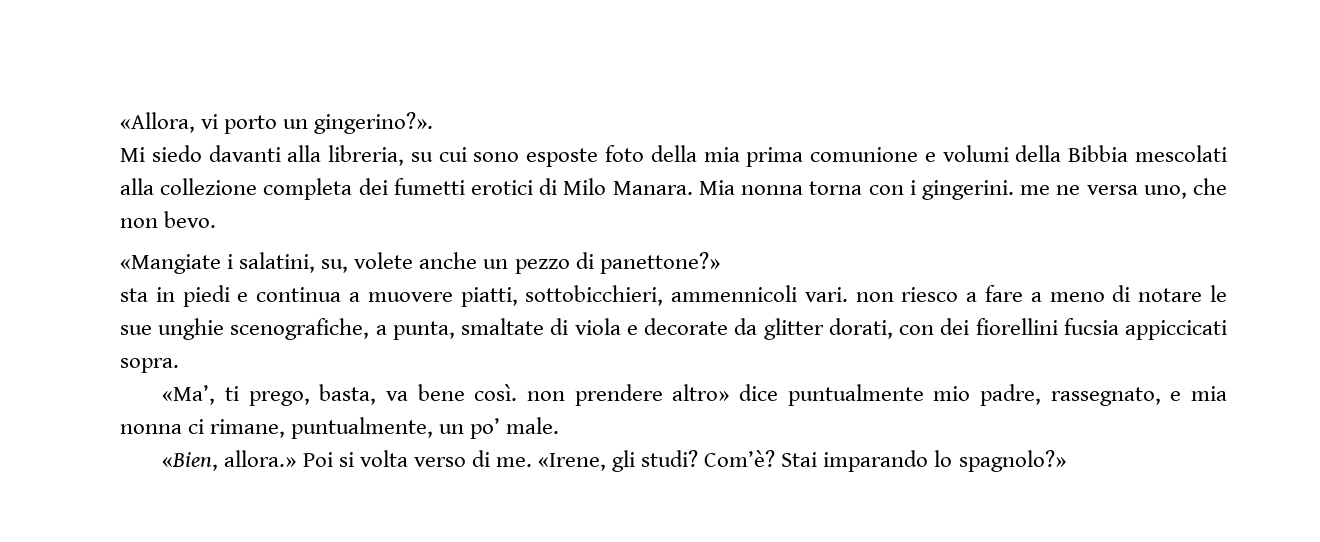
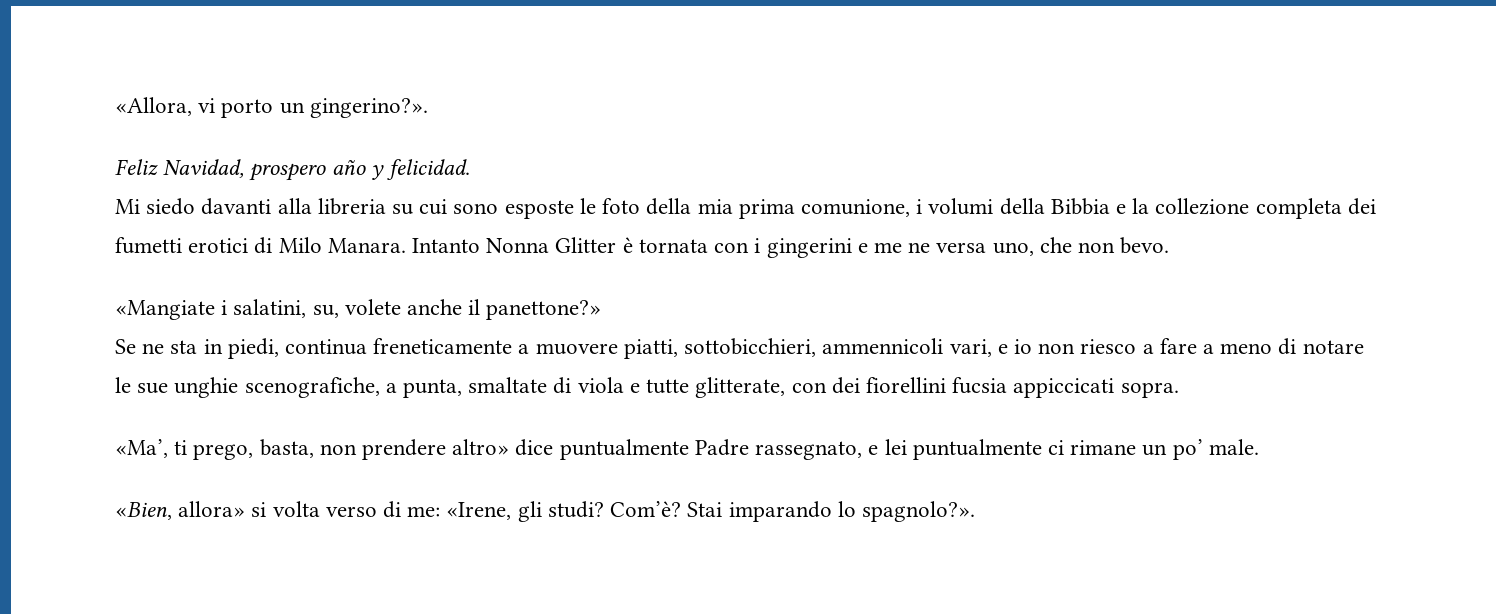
(434, 123) none -> [115,159,471,181] // Feliz Navidad, prospero año y felicidad.
[328,145,405,166] libreria, -> [317,198,386,215] libreria
(599, 157) none -> [579,198,596,214] le
[810,147,936,162] comunione e -> [800,199,923,217] comunione, i
[1134,145,1227,162] [120,178,154,195] mescolati alla -> [1115,198,1150,214] e la
[698,180,1014,200] Mia nonna torna con i gingerini. -> [412,237,868,258] Intanto Nonna Glitter è tornata con i gingerini e
[483,252,720,274] [120,285,342,307] un pezzo di panettone?» // sta in piedi e continua -> [468,299,602,320] [115,338,513,359] il panettone?» // Se ne sta in piedi, continua freneticamente
[804,287,848,302] vari. -> [949,339,1032,357] vari, e io
[644,318,893,340] decorate da glitter dorati, -> [646,377,786,398] tutte glitterate,
[386,384,518,401] va bene così. -> (314, 448) none
[933,384,1227,406] [120,417,434,439] mio padre, rassegnato, e mia nonna ci rimane, puntualmente, -> [694,439,1137,460] Padre rassegnato, e lei puntualmente ci rimane
[224,450,333,467] allora.» Poi -> [178,501,246,517] allora»
[495,457,532,467] me. -> [407,506,441,517] me:
[958,450,1066,472] spagnolo?» -> [861,501,975,522] spagnolo?».

